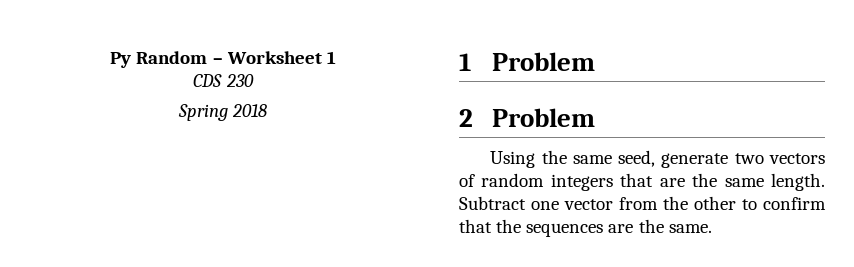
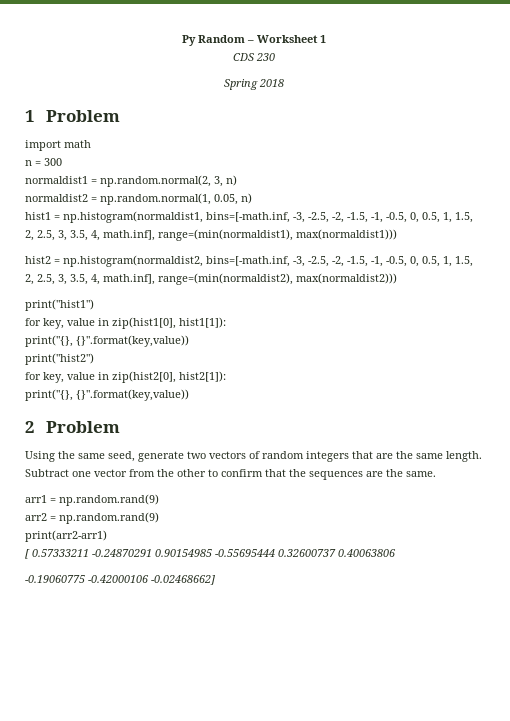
(595, 61) none -> [25,140,91,151] [25,158,62,166] [25,175,237,187] [25,193,252,205] [25,211,473,223] [25,229,397,241] [25,255,473,267] [25,273,397,285] [25,299,94,311] [25,317,226,329] [25,335,189,347] [25,353,94,365] [25,371,226,383] [25,389,189,401] // import math // n = 300 // normaldist1 = np.random.normal(2, 3, n) // normaldist2 = np.random.normal(1, 0.05, n) // hist1 = np.histogram(normaldist1, bins=[-math.inf, -3, -2.5, -2, -1.5, -1, -0.5, 0, 0.5, 1, 1.5, 2, 2.5, 3, 3.5, 4, math.inf], range=(min(normaldist1), max(normaldist1))) // hist2 = np.histogram(normaldist2, bins=[-math.inf, -3, -2.5, -2, -1.5, -1, -0.5, 0, 0.5, 1, 1.5, 2, 2.5, 3, 3.5, 4, math.inf], range=(min(normaldist2), max(normaldist2))) // print("hist1") // for key, value in zip(hist1[0], hist1[1]): // print("{}, {}".format(key,value)) // print("hist2") // for key, value in zip(hist2[0], hist2[1]): // print("{}, {}".format(key,value))
(712, 228) none -> [25,494,159,506] [25,512,159,524] [25,530,107,542] [25,549,396,559] [25,575,215,585] // arr1 = np.random.rand(9) // arr2 = np.random.rand(9) // print(arr2-arr1) // [ 0.57333211 -0.24870291 0.90154985 -0.55695444 0.32600737 0.40063806 // -0.19060775 -0.42000106 -0.02468662]

